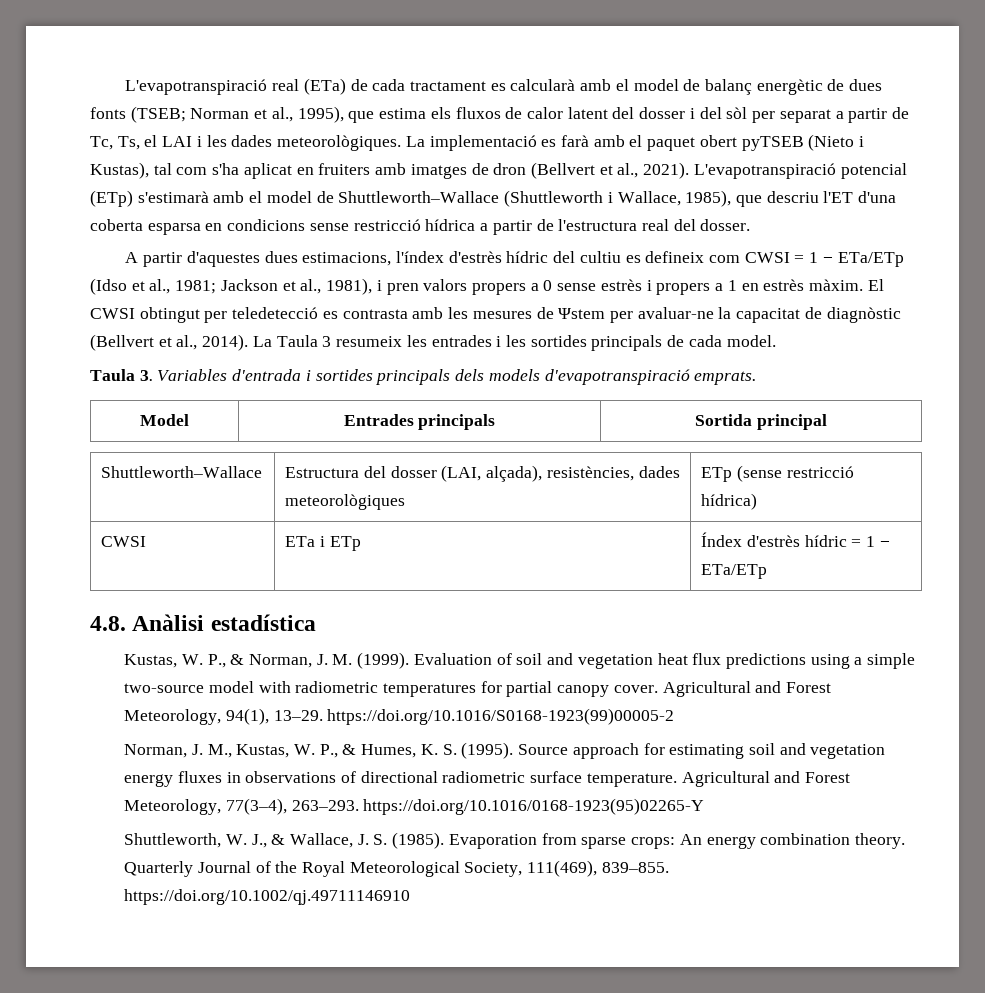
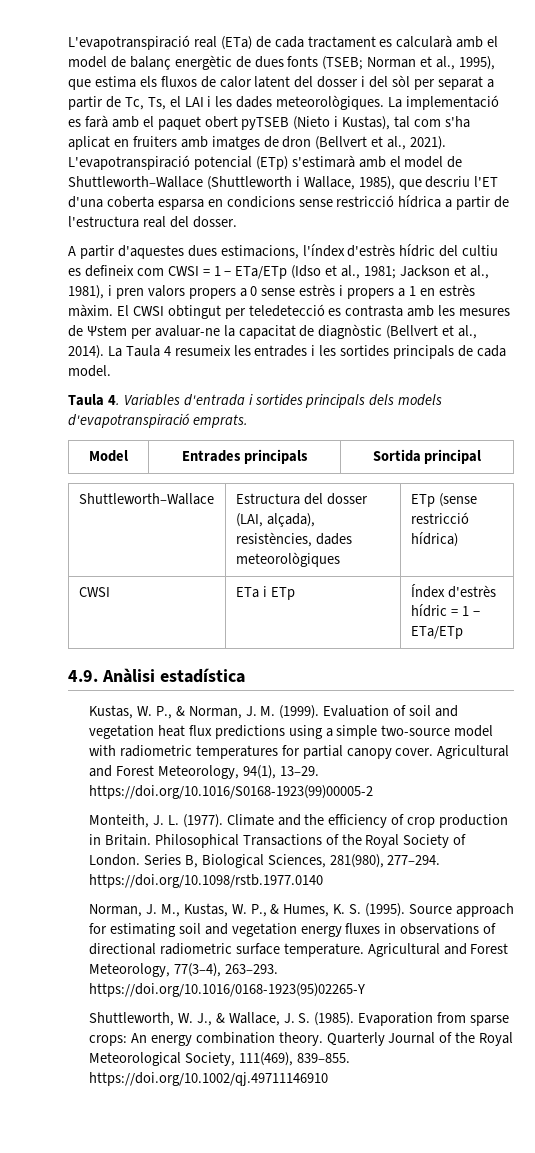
[322,336,332,347] 3 -> [163,346,171,356] 4
[139,370,153,381] 3. -> [107,395,120,405] 4.
[90,616,126,631] 4.8. -> [68,670,98,682] 4.9.
(675, 716) none -> [88,814,509,828] [88,834,467,848] [88,854,441,868] [88,874,323,888] // Monteith, J. L. (1977). Climate and the efficiency of crop production in Britain. Philosophical Transactions of the Royal Society of London. Series B, Biological Sciences, 281(980), 277–294. https://doi.org/10.1098/rstb.1977.0140

